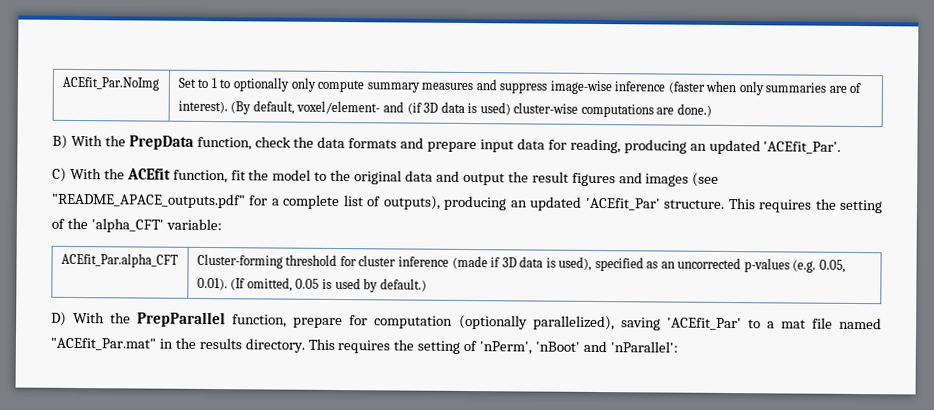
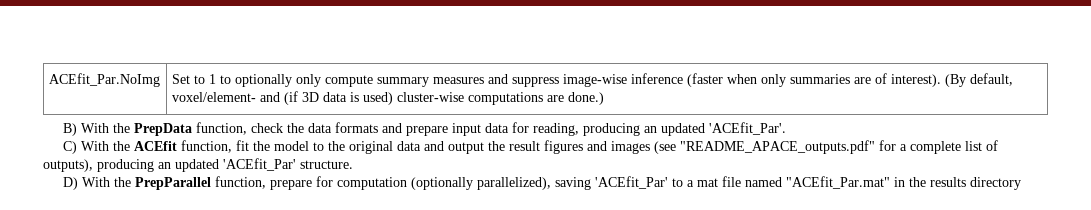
[727,198,883,214] [51,217,222,233] [60,252,178,268] [196,253,846,273] [196,277,427,293] This requires the setting of the 'alpha_CFT' variable: // ACEfit_Par.alpha_CFT | Cluster-forming threshold for cluster inference (made if 3D data is used), specified as an uncorrected p-values (e.g. 0.05, 0.01). (If omitted, 0.05 is used by default.) -> (353, 164) none
[244,338,678,355] directory. This requires the setting of 'nPerm', 'nBoot' and 'nParallel': -> [970,177,1022,190] directory

